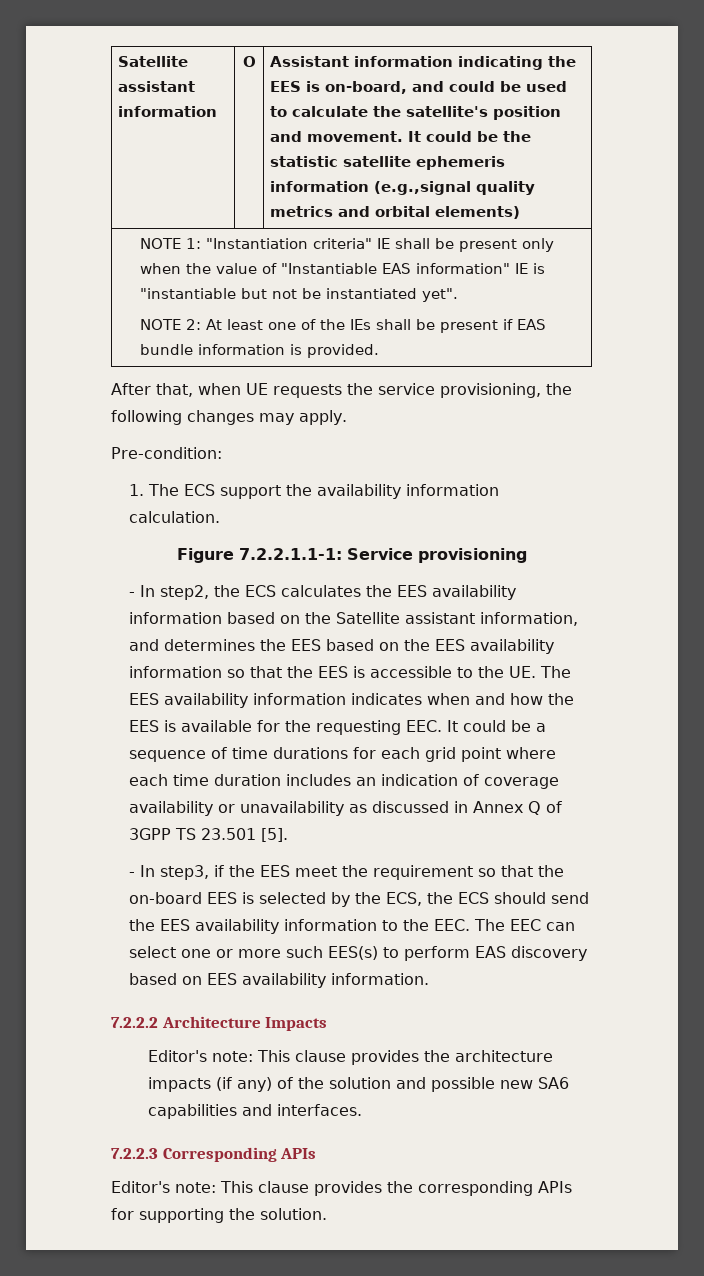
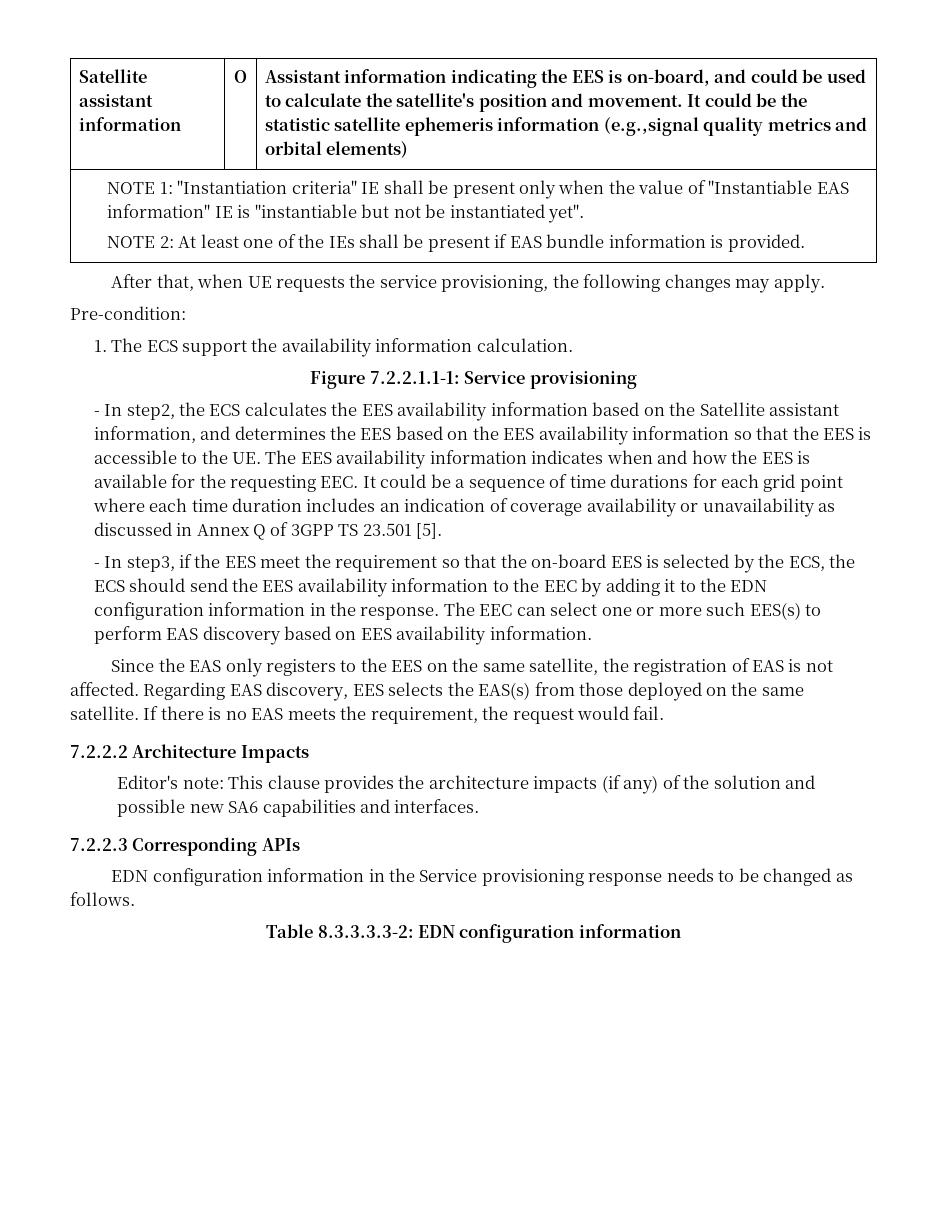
[434,919,471,931] EEC. -> [543,578,768,597] [93,602,440,620] EEC by adding it to the EDN configuration information in the response.
(430, 979) none -> [111,658,833,677] [70,682,804,701] [70,706,665,724] // Since the EAS only registers to the EES on the same satellite, the registration of EAS is not affected. Regarding EAS discovery, EES selects the EAS(s) from those deployed on the same satellite. If there is no EAS meets the requirement, the request would fail.
[111,1181,572,1196] [111,1208,327,1223] Editor's note: This clause provides the corresponding APIs for supporting the solution. -> [111,868,853,886] [70,892,135,906] [266,924,681,943] EDN configuration information in the Service provisioning response needs to be changed as follows. // Table 8.3.3.3.3-2: EDN configuration information

